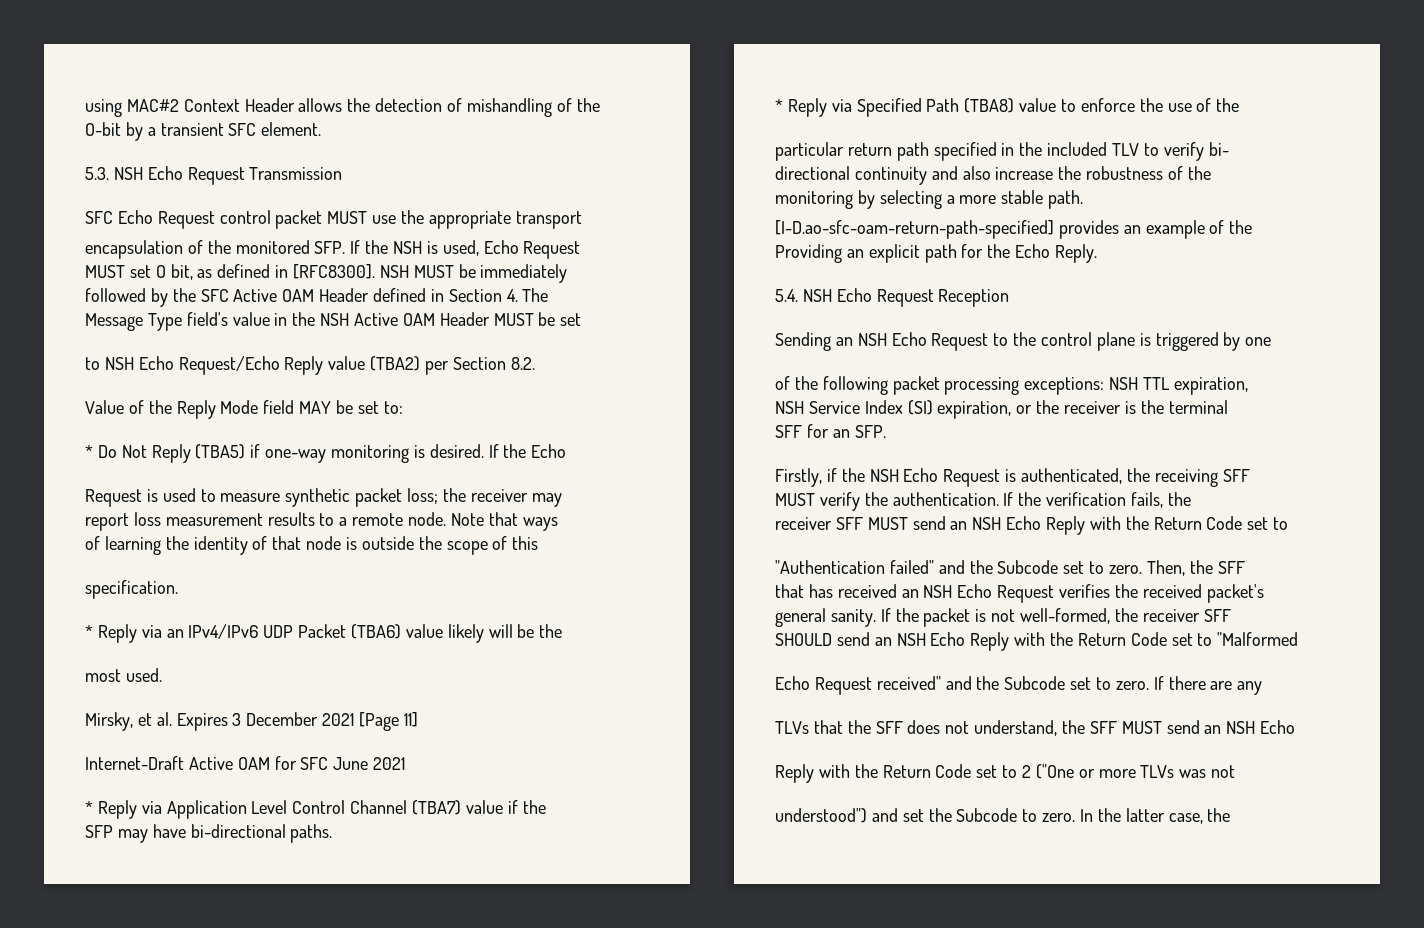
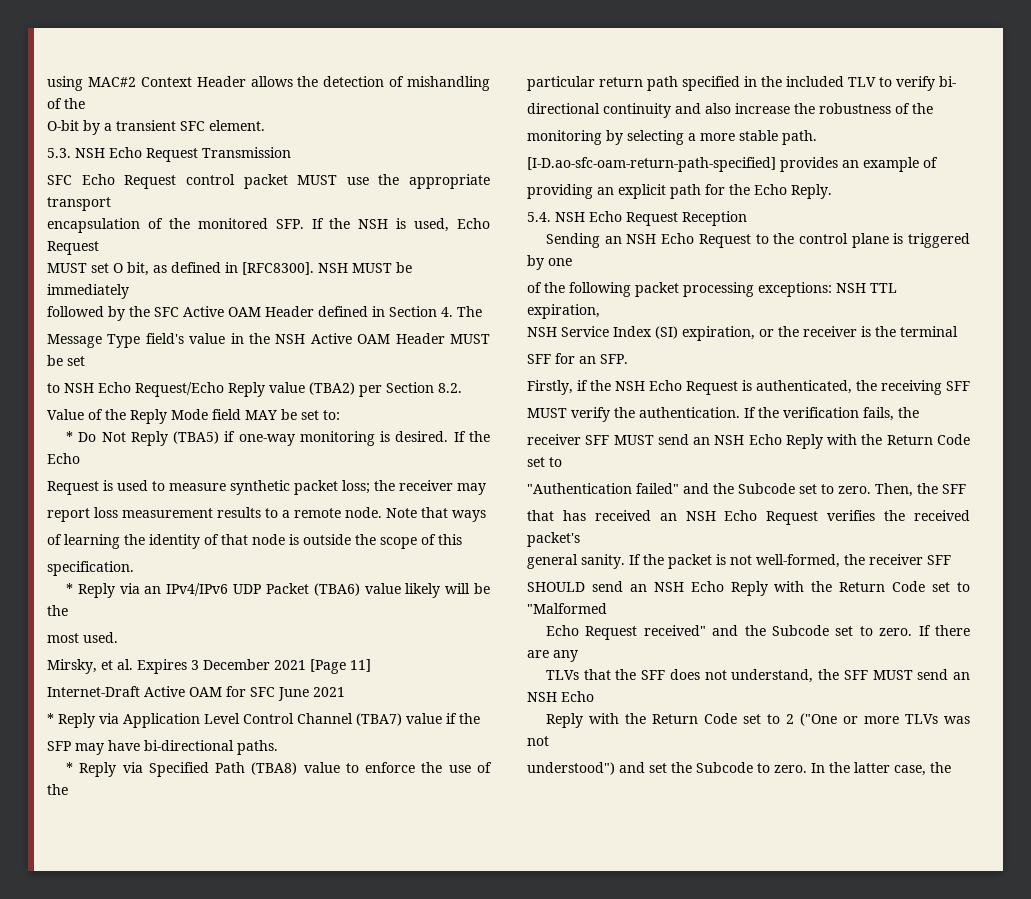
[1229,220,1253,234] [775,244,842,263] the // Providing -> [527,184,593,199] // providing

